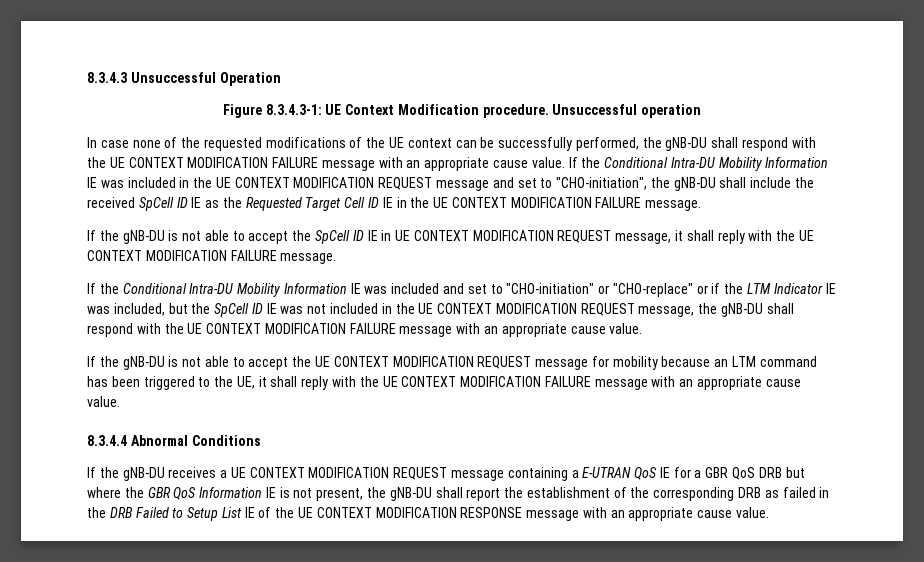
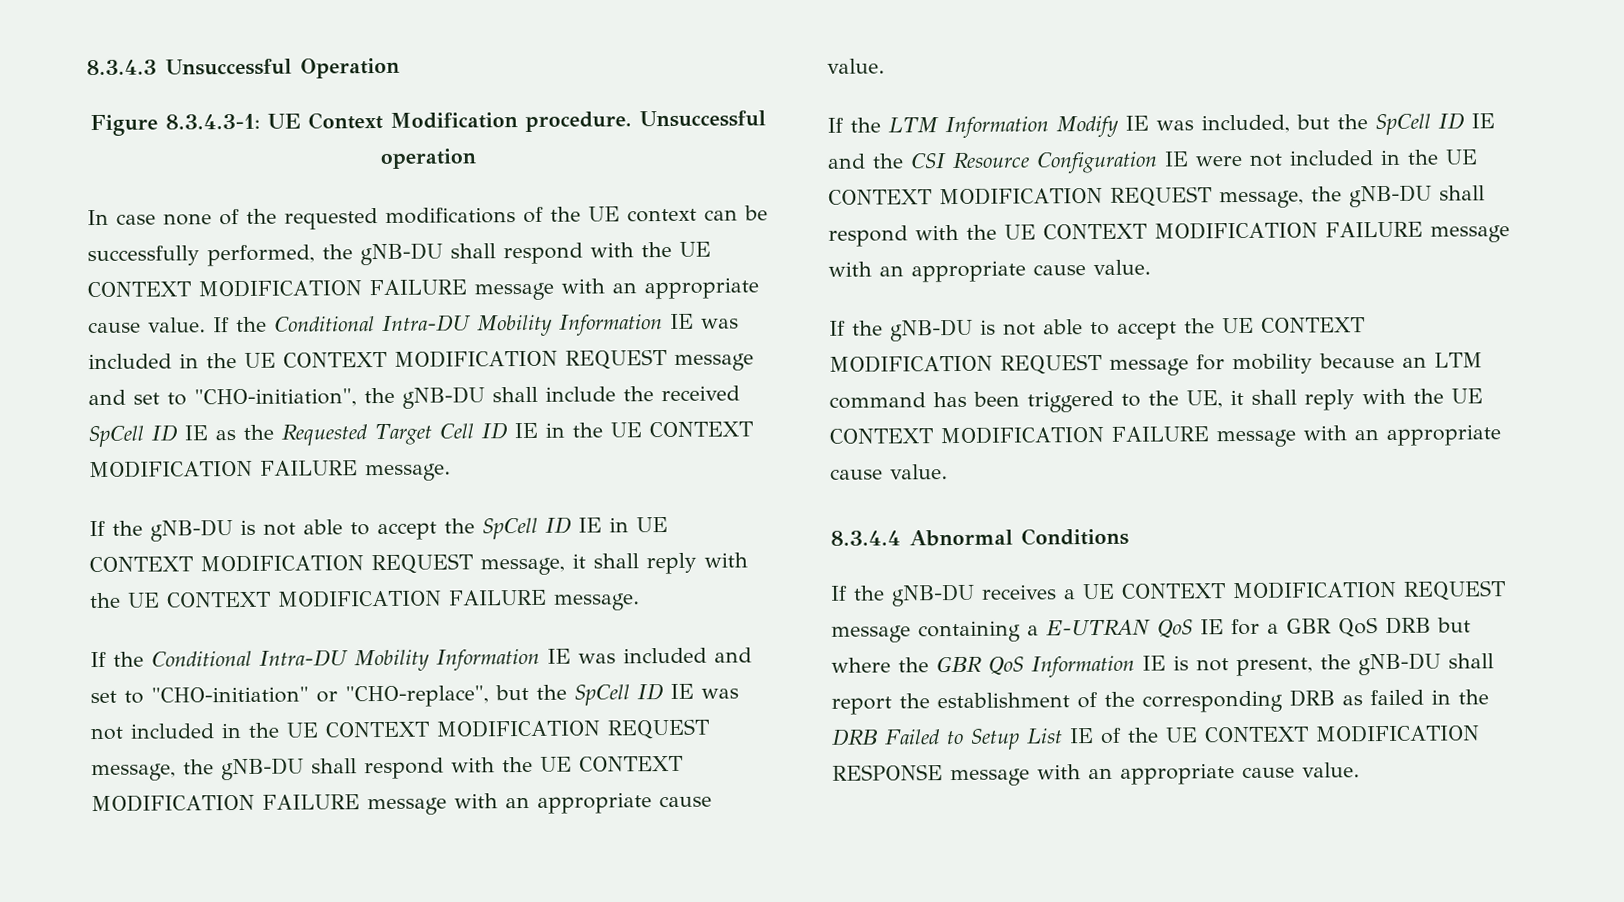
[612,283,823,297] "CHO-replace" or if the LTM Indicator -> [345,683,739,708] [90,718,710,741] [91,755,683,782] [91,792,712,816] [827,58,885,74] [827,115,1119,139] "CHO-replace", but the SpCell ID IE was not included in the UE CONTEXT MODIFICATION REQUEST message, the gNB-DU shall respond with the UE CONTEXT MODIFICATION FAILURE message with an appropriate cause value. // If the LTM Information Modify
[280,306,304,314] was -> [827,151,1243,174] and the CSI Resource Configuration IE were

